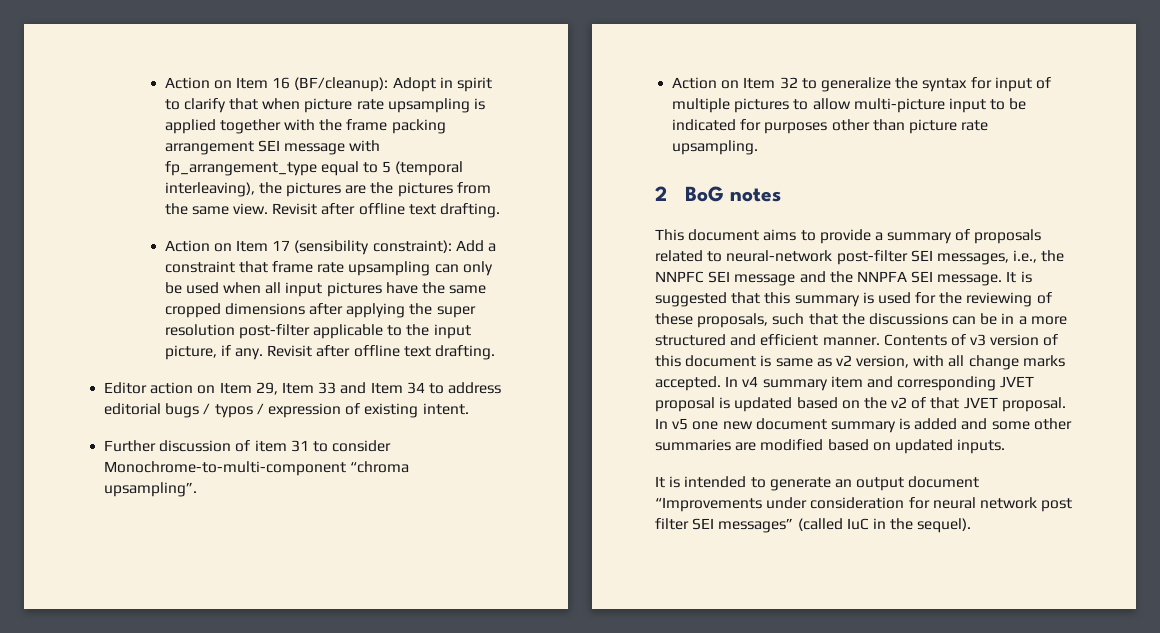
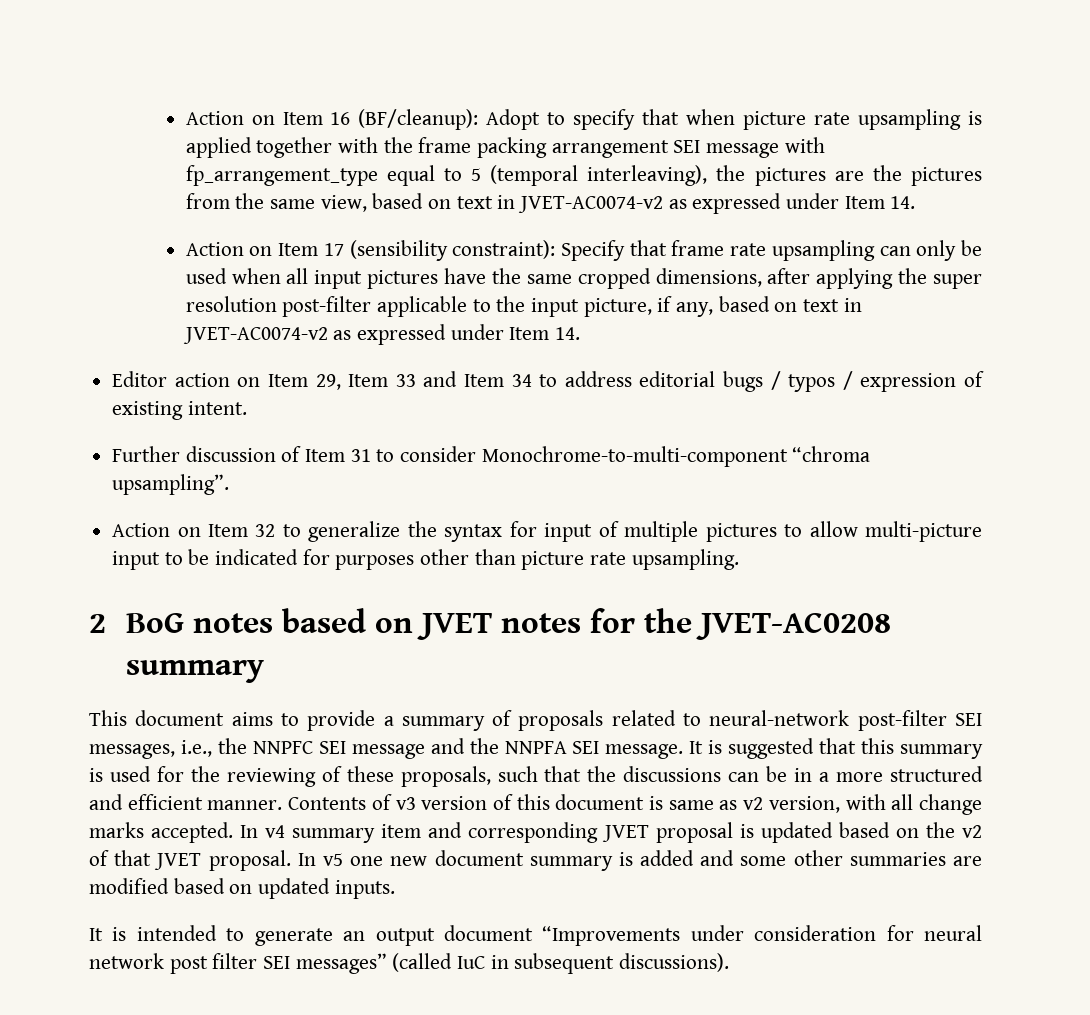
[439,77,492,92] [164,98,226,113] in spirit to clarify -> [547,109,636,130] to specify
[232,203,500,218] view. Revisit after offline text drafting. -> [320,193,916,214] view, based on text in JVET-AC0074-v2 as expressed under Item 14.
[455,240,496,252] [164,261,235,273] Add a constraint -> [560,240,625,261] Specify
[224,303,305,315] dimensions -> [655,268,762,287] dimensions,
[234,345,495,360] any. Revisit after offline text drafting. -> [675,296,862,317] [182,324,580,345] any, based on text in JVET-AC0074-v2 as expressed under Item 14.
[254,440,287,452] item -> [305,449,346,462] Item
(782, 195) none -> [281,608,891,640] [125,660,264,683] based on JVET notes for the JVET-AC0208 summary
[890,518,972,533] the sequel). -> [514,953,730,974] subsequent discussions).

